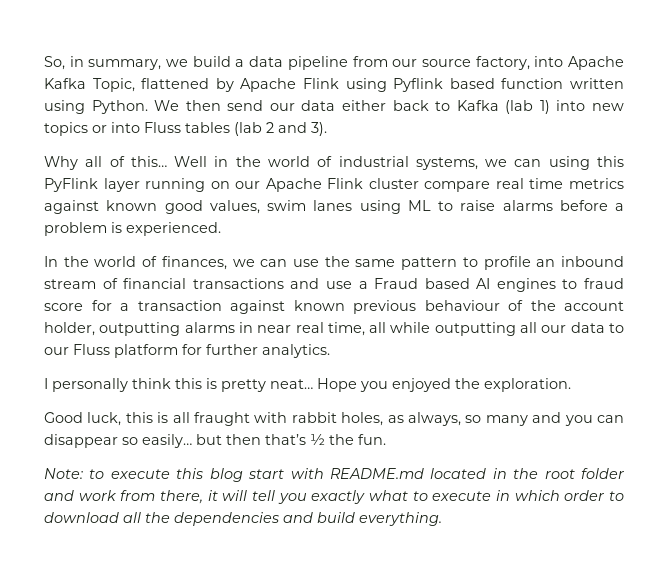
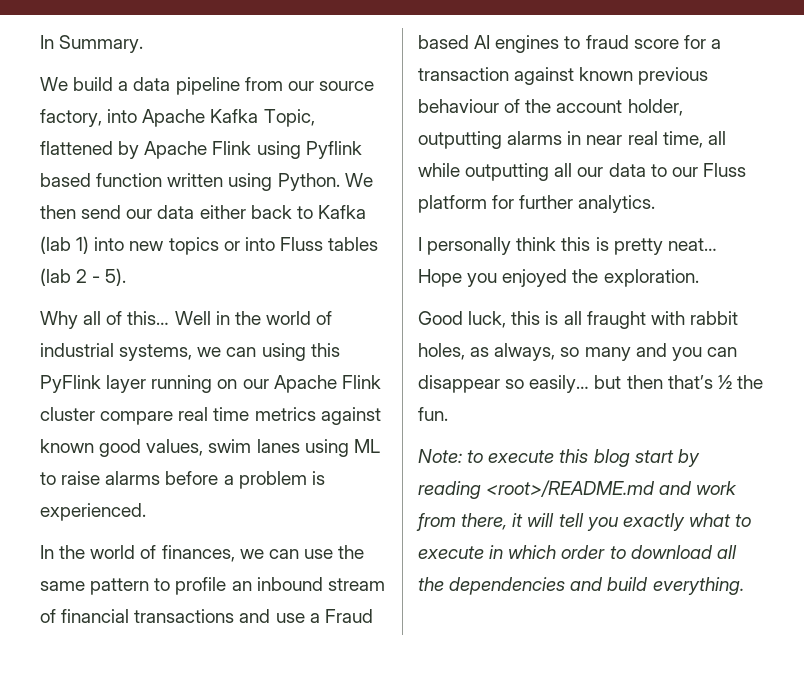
[44,56,189,70] So, in summary, we -> [40,35,144,53] [40,77,68,91] In Summary. // We
[278,122,327,136] and 3). -> [92,268,127,286] - 5).
[290,468,626,479] with README.md located in the root folder -> [677,449,700,467] [418,480,656,499] by reading <root>/README.md

